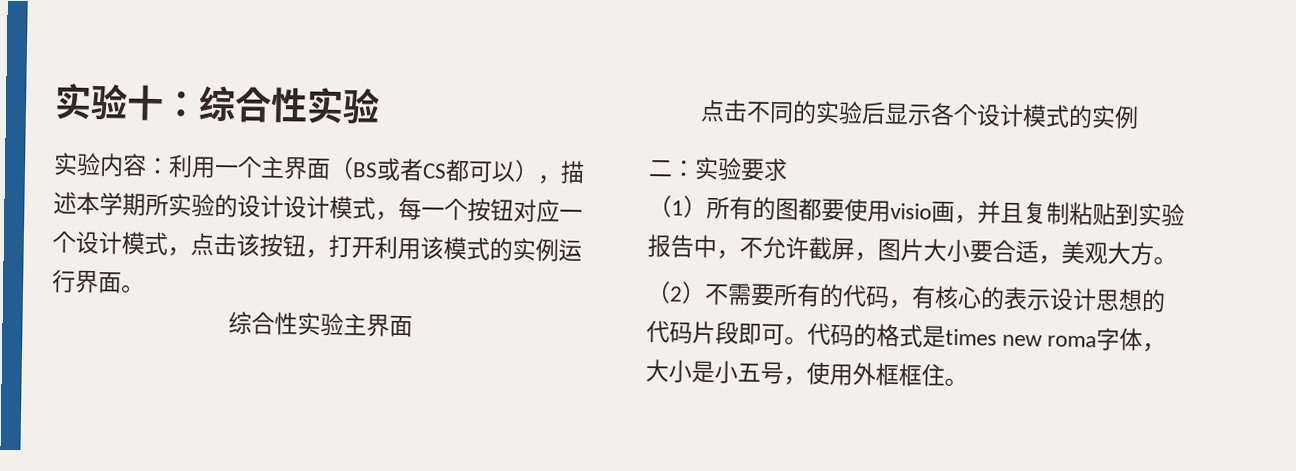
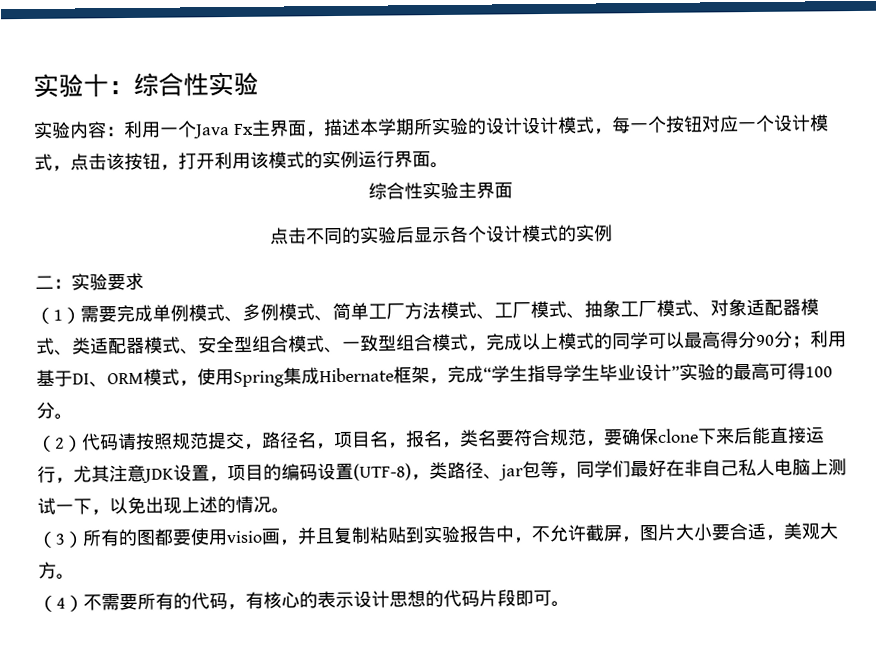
[260,155,539,183] 主界面（BS或者CS都可以） -> [193,119,307,139] Java Fx主界面
(707, 206) none -> [80,298,819,323] [36,330,847,356] [36,362,833,388] [36,401,73,420] [36,426,825,452] [37,458,847,484] [37,495,290,516] [37,531,84,548] 需要完成单例模式、多例模式、简单工厂方法模式、工厂模式、抽象工厂模式、对象适配器模式、类适配器模式、安全型组合模式、一致型组合模式，完成以上模式的同学可以最高得分90分；利用基于DI、ORM模式，使用Spring集成Hibernate框架，完成“学生指导学生毕业设计”实验的最高可得100分。 // （2）代码请按照规范提交，路径名，项目名，报名，类名要符合规范，要确保clone下来后能直接运行，尤其注意JDK设置，项目的编码设置(UTF-8)，类路径、jar包等，同学们最好在非自己私人电脑上测试一下，以免出现上述的情况。 // （3）
[669,286,683,302] 2 -> [56,597,66,609] 4
[807,322,1167,353] [645,358,968,387] 代码的格式是times new roma字体，大小是小五号，使用外框框住。 -> (570, 603) none

